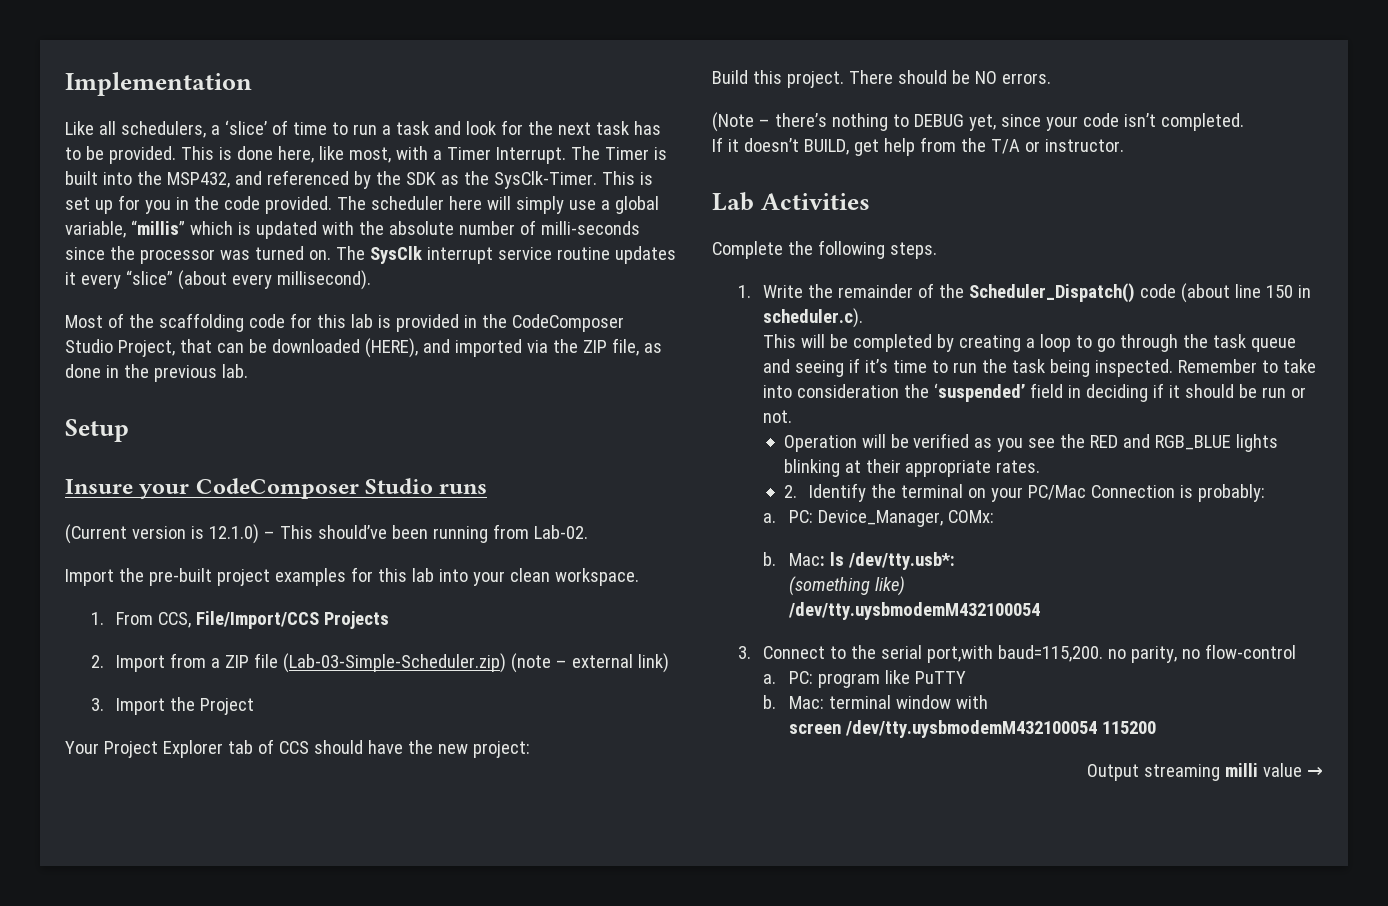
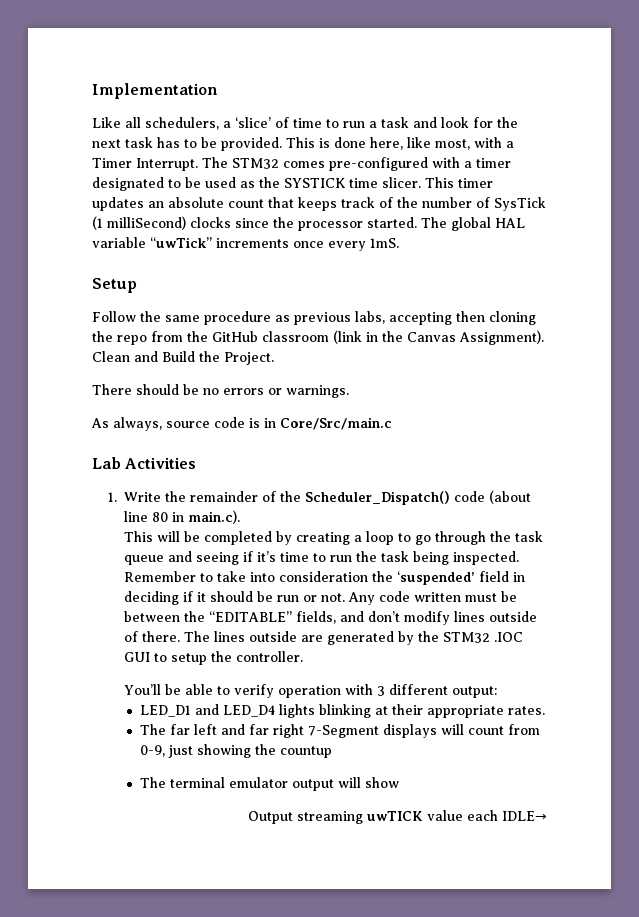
[604,147,667,160] [65,170,653,189] [65,195,659,214] [65,220,640,239] [65,246,676,264] [65,270,371,290] [65,313,624,332] [65,338,662,358] [65,364,248,382] [65,419,129,442] [65,478,488,499] [65,524,588,544] [65,567,639,586] [90,611,390,629] [90,653,670,673] [90,697,255,715] [65,739,530,758] [712,70,1051,88] [712,112,1244,132] [712,137,1124,156] [712,192,870,211] [712,240,937,259] Timer is built into the MSP432, and referenced by the SDK as the SysClk-Timer. This is set up for you in the code provided. The scheduler here will simply use a global variable, “millis” which is updated with the absolute number of milli-seconds since the processor was turned on. The SysClk interrupt service routine updates it every “slice” (about every millisecond). // Most of the scaffolding code for this lab is provided in the CodeComposer Studio Project, that can be downloaded (HERE), and imported via the ZIP file, as done in the previous lab. // Setup // Insure your CodeComposer Studio runs // (Current version is 12.1.0) – This should’ve been running from Lab-02. // Import the pre-built project examples for this lab into your clean workspace. // 1. From CCS, File/Import/CCS Projects // 2. Import from a ZIP file (Lab-03-Simple-Scheduler.zip) (note – external link) // 3. Import the Project // Your Project Explorer tab of CCS should have the new project: // Build this project. There should be NO errors. // (Note – there’s nothing to DEBUG yet, since your code isn’t completed. // If it doesn’t BUILD, get help from the T/A or instructor. // Lab Activities // Complete the following steps. -> [232,157,511,171] [92,177,493,191] [92,197,546,211] [92,216,525,231] [92,237,399,251] [92,278,137,293] [92,311,536,325] [92,330,544,345] [92,351,274,365] [92,384,349,398] [91,417,392,431] [92,457,197,469] STM32 comes pre-configured with a timer designated to be used as the SYSTICK time slicer. This timer updates an absolute count that keeps track of the number of SysTick (1 milliSecond) clocks since the processor started. The global HAL variable “uwTick” increments once every 1mS. // Setup // Follow the same procedure as previous labs, accepting then cloning the repo from the GitHub classroom (link in the Canvas Assignment). Clean and Build the Project. // There should be no errors or warnings. // As always, source code is in Core/Src/main.c // Lab Activities
[1266,285,1312,298] [763,308,864,328] 150 in scheduler.c). -> [152,510,241,524] 80 in main.c).
[783,433,1232,452] // Operation will be verified as you see the RED and RGB_BLUE -> [348,591,518,605] [124,611,538,625] [124,631,524,645] [124,651,304,665] [124,684,498,698] [139,704,275,717] Any code written must be between the “EDITABLE” fields, and don’t modify lines outside of there. The lines outside are generated by the STM32 .IOC GUI to setup the controller. // You’ll be able to verify operation with 3 different output: // LED_D1 and LED_D4
[783,483,1266,502] [763,510,994,527] [763,552,955,570] [788,576,905,596] [787,602,1040,620] [737,644,1297,663] [763,670,966,688] [763,695,988,709] [788,720,1156,738] [1087,763,1323,781] 2. Identify the terminal on your PC/Mac Connection is probably: // a. PC: Device_Manager, COMx: // b. Mac: ls /dev/tty.usb*: // (something like) // /dev/tty.uysbmodemM432100054 // 3. Connect to the serial port,with baud=115,200. no parity, no flow-control // a. PC: program like PuTTY // b. Mac: terminal window with // screen /dev/tty.uysbmodemM432100054 115200 // Output streaming milli value → -> [139,724,540,738] [139,744,332,758] [139,777,399,791] [248,810,547,824] The far left and far right 7-Segment displays will count from 0-9, just showing the countup // The terminal emulator output will show // Output streaming uwTICK value each IDLE→

